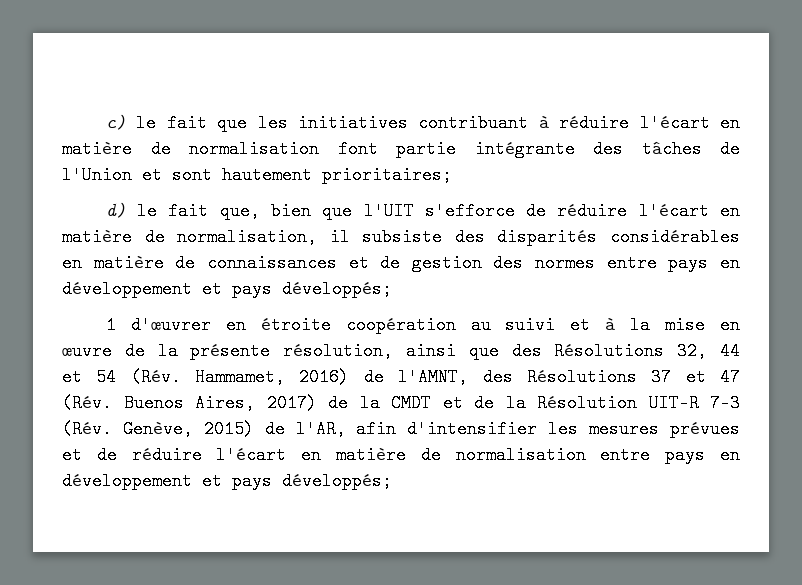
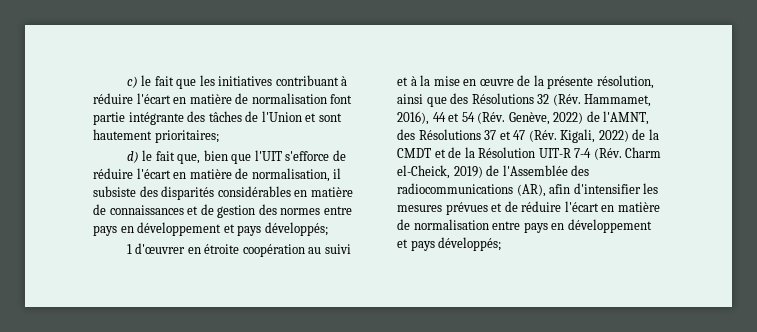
[677,342,708,360] 32, -> [537,94,652,107] [397,111,429,125] 32 (Rév. Hammamet, 2016),
[195,368,350,386] Hammamet, 2016) -> [508,112,584,125] Genève, 2022)
[123,394,317,412] Buenos Aires, 2017) -> [560,129,629,143] Kigali, 2022)
[710,394,740,412] [62,420,346,438] 7-3 (Rév. Genève, 2015) de l'AR, -> [574,147,662,160] [397,165,590,179] [397,183,546,197] 7-4 (Rév. Charm el-Cheick, 2019) de l'Assemblée des radiocommunications (AR),

